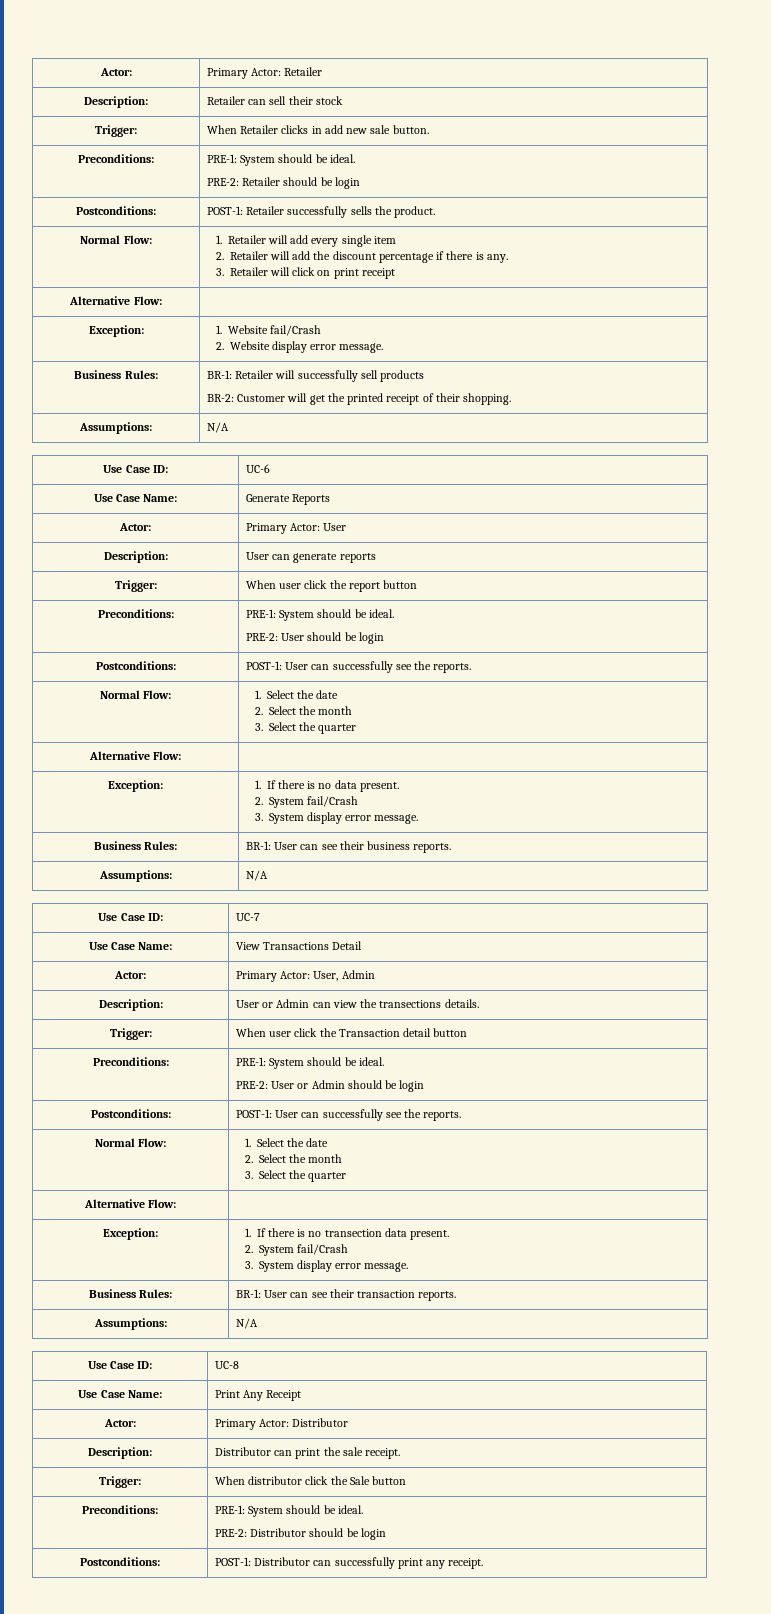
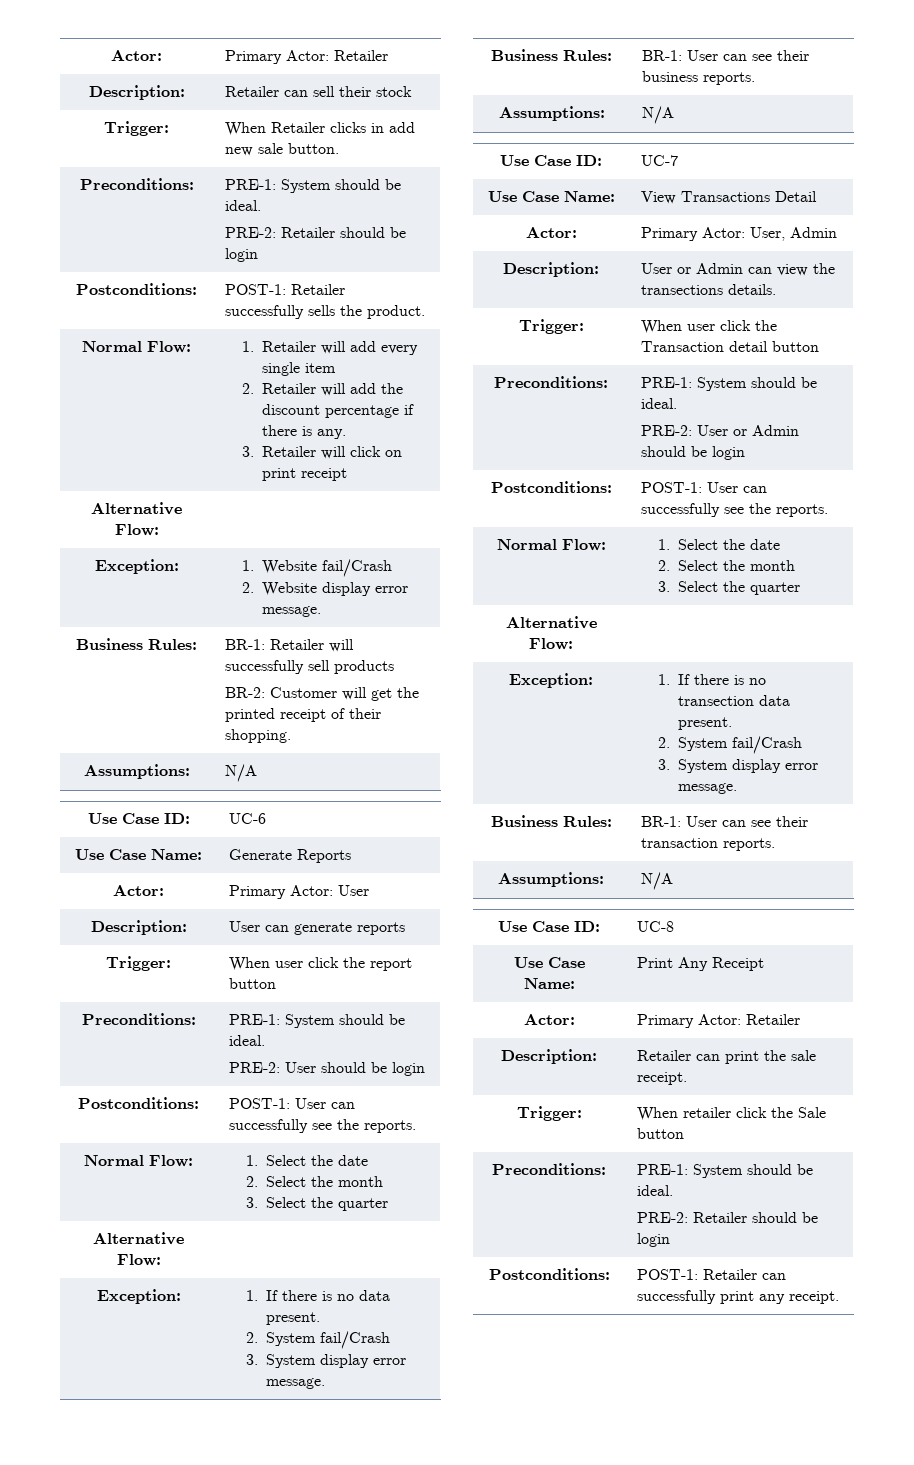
[292,1418,349,1427] [88,1447,152,1459] [214,1447,271,1456] Distributor // Description: | Distributor -> [746,1014,801,1025] [501,1049,597,1064] [637,1050,692,1061] Retailer // Description: | Retailer
[248,1476,303,1485] distributor -> [683,1107,732,1118] retailer
[250,1528,386,1540] [80,1557,160,1566] [214,1557,311,1566] Distributor should be login // Postconditions: | POST-1: Distributor -> [693,1212,819,1223] [637,1233,671,1247] [488,1268,610,1280] [637,1269,758,1280] Retailer should be login // Postconditions: | POST-1: Retailer

